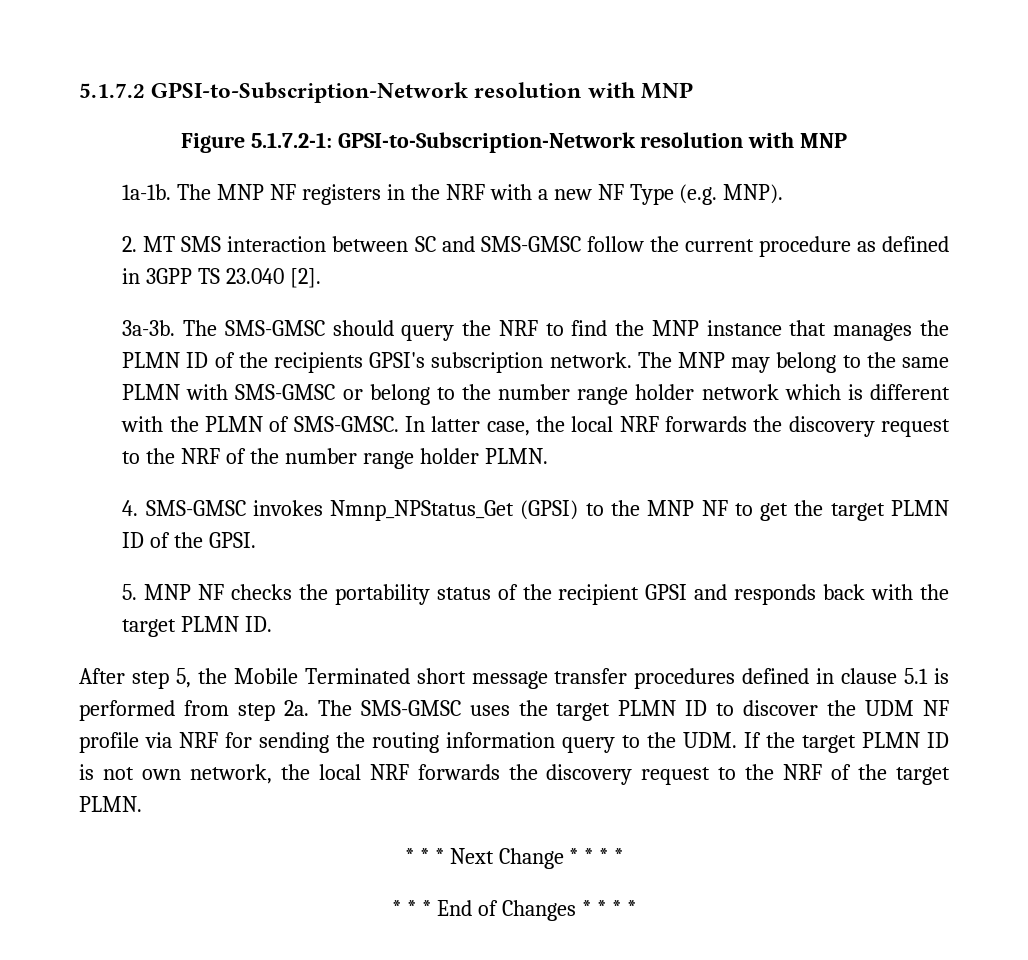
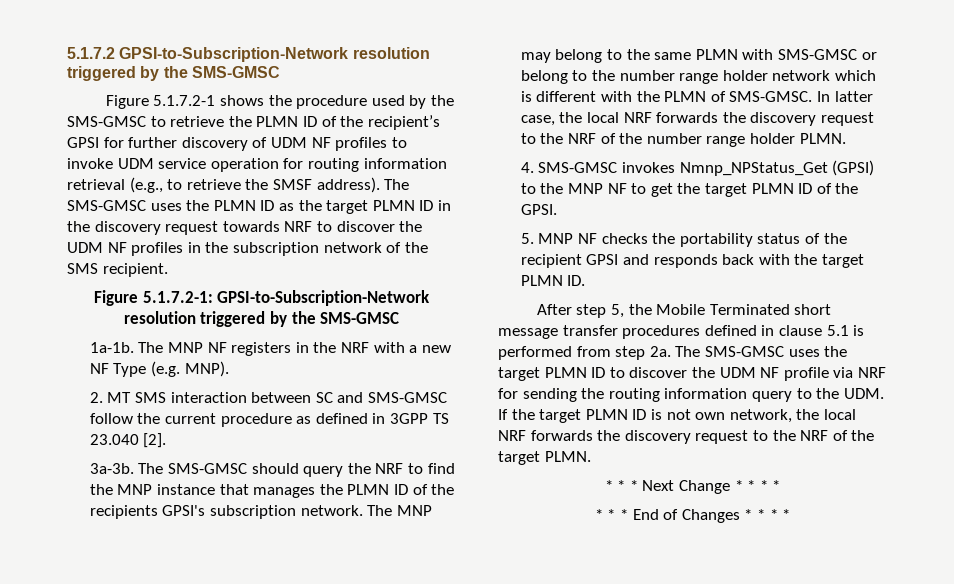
[587,82,693,99] with MNP -> [67,66,280,81] [105,95,455,109] [67,115,440,130] [67,137,407,151] [67,158,447,172] [67,177,410,193] [67,200,451,214] [67,221,423,235] [67,242,428,256] [67,263,168,277] triggered by the SMS-GMSC // Figure 5.1.7.2-1 shows the procedure used by the SMS-GMSC to retrieve the PLMN ID of the recipient’s GPSI for further discovery of UDM NF profiles to invoke UDM service operation for routing information retrieval (e.g., to retrieve the SMSF address). The SMS-GMSC uses the PLMN ID as the target PLMN ID in the discovery request towards NRF to discover the UDM NF profiles in the subscription network of the SMS recipient.
[748,132,848,148] with MNP -> [200,311,400,327] triggered by the SMS-GMSC

